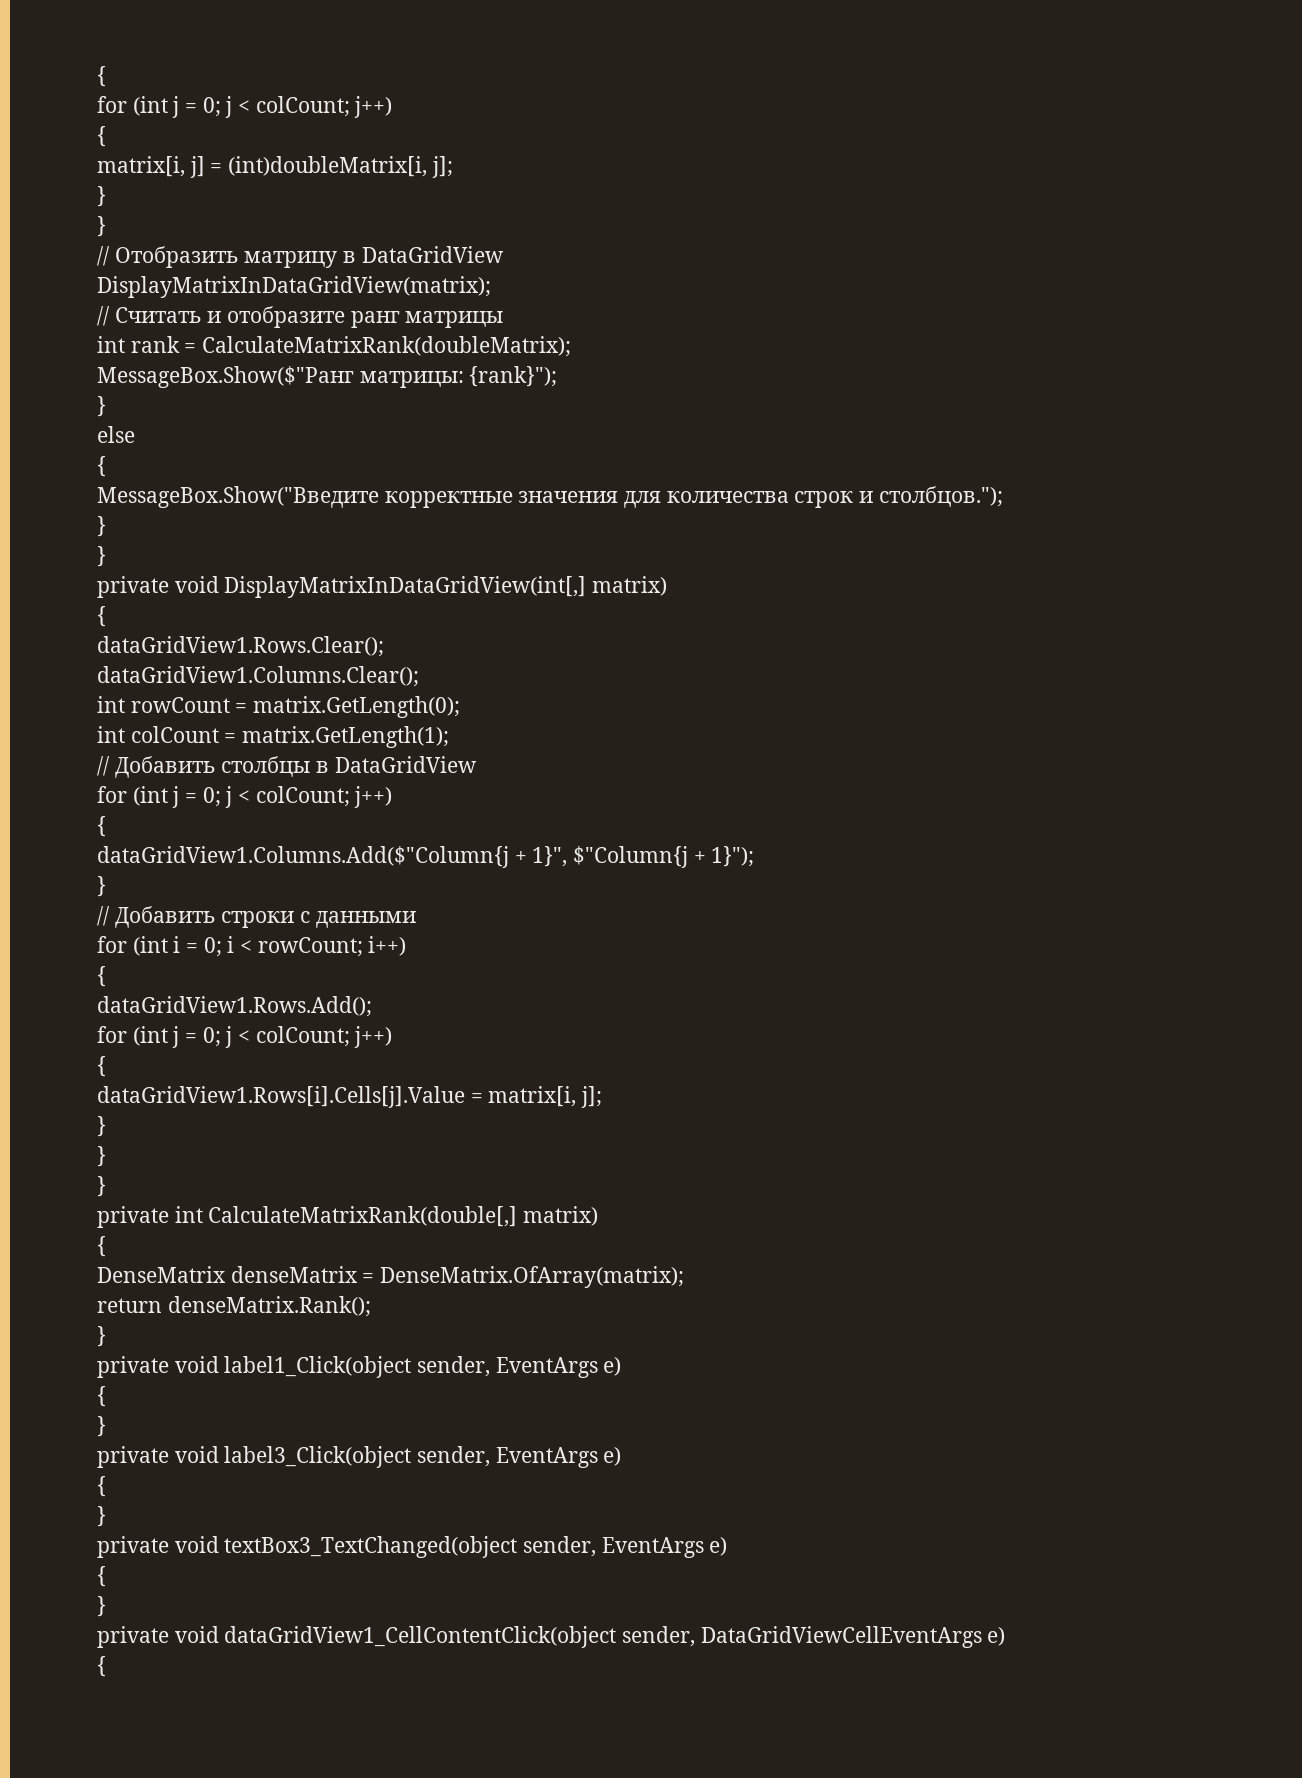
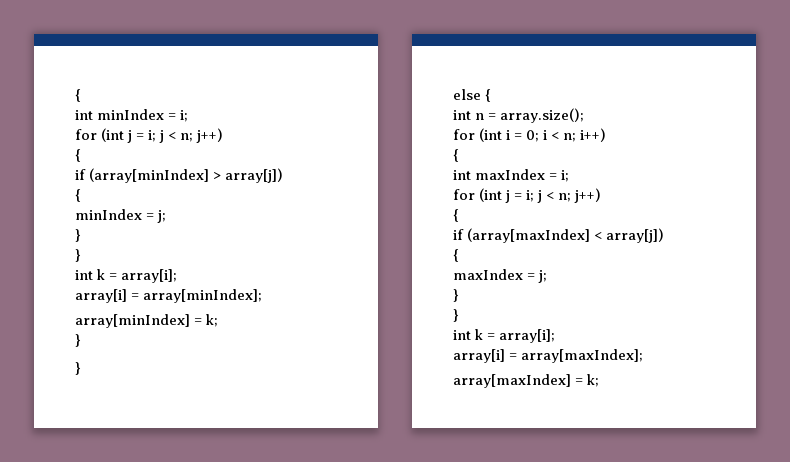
[97,66,106,87] [97,96,393,118] [97,126,106,147] [97,156,453,178] [97,186,106,207] [97,216,106,237] [97,246,504,268] [97,276,491,298] [97,306,504,328] [97,336,572,357] [97,366,558,388] [97,396,106,417] [97,426,135,443] [97,456,106,477] [97,486,1003,508] [97,516,106,537] [97,546,106,567] [97,576,668,598] [97,606,106,627] [97,636,384,657] [97,666,419,687] [97,696,461,718] [97,726,450,748] [97,756,477,778] [97,786,393,808] [97,816,106,837] [97,846,755,868] [97,876,106,897] [97,906,416,928] { // for (int j = 0; j < colCount; j++) // { // matrix[i, j] = (int)doubleMatrix[i, j]; // } // } // // Отобразить матрицу в DataGridView // DisplayMatrixInDataGridView(matrix); // // Считать и отобразите ранг матрицы // int rank = CalculateMatrixRank(doubleMatrix); // MessageBox.Show($"Ранг матрицы: {rank}"); // } // else // { // MessageBox.Show("Введите корректные значения для количества строк и столбцов."); // } // } // private void DisplayMatrixInDataGridView(int[,] matrix) // { // dataGridView1.Rows.Clear(); // dataGridView1.Columns.Clear(); // int rowCount = matrix.GetLength(0); // int colCount = matrix.GetLength(1); // // Добавить столбцы в DataGridView // for (int j = 0; j < colCount; j++) // { // dataGridView1.Columns.Add($"Column{j + 1}", $"Column{j + 1}"); // } // // Добавить строки с данными -> [75,89,81,102] [75,109,189,122] [75,128,224,143] [75,149,81,162] [75,168,284,183] [75,189,81,202] [75,209,167,223] [75,229,81,242] [75,249,81,262] [75,269,178,283] [75,289,263,303] [75,314,219,328] [75,334,81,347] [75,362,81,375] [453,89,492,102] [453,108,585,123] { // int minIndex = i; // for (int j = i; j < n; j++) // { // if (array[minIndex] > array[j]) // { // minIndex = j; // } // } // int k = array[i]; // array[i] = array[minIndex]; // array[minIndex] = k; // } // } // else { // int n = array.size();
[257,937,363,957] rowCount; -> [563,133,577,142] n;
[97,996,372,1017] [97,1026,393,1048] [97,1056,106,1077] [97,1086,603,1108] [97,1116,106,1137] [97,1146,106,1167] [97,1176,106,1197] [97,1206,599,1228] [97,1236,106,1257] [97,1266,685,1288] [97,1296,371,1317] [97,1326,106,1347] [97,1356,622,1378] [97,1386,106,1407] [97,1416,106,1437] [97,1446,622,1468] [97,1476,106,1497] [97,1506,106,1527] [97,1536,728,1558] [97,1566,106,1587] [97,1596,106,1617] [97,1626,1006,1648] [97,1656,106,1677] dataGridView1.Rows.Add(); // for (int j = 0; j < colCount; j++) // { // dataGridView1.Rows[i].Cells[j].Value = matrix[i, j]; // } // } // } // private int CalculateMatrixRank(double[,] matrix) // { // DenseMatrix denseMatrix = DenseMatrix.OfArray(matrix); // return denseMatrix.Rank(); // } // private void label1_Click(object sender, EventArgs e) // { // } // private void label3_Click(object sender, EventArgs e) // { // } // private void textBox3_TextChanged(object sender, EventArgs e) // { // } // private void dataGridView1_CellContentClick(object sender, DataGridViewCellEventArgs e) // { -> [453,169,570,182] [453,188,602,203] [453,209,459,222] [453,228,665,243] [453,249,459,262] [453,269,548,283] [453,289,459,302] [453,309,459,322] [453,329,556,343] [453,349,644,363] [453,374,600,388] int maxIndex = i; // for (int j = i; j < n; j++) // { // if (array[maxIndex] < array[j]) // { // maxIndex = j; // } // } // int k = array[i]; // array[i] = array[maxIndex]; // array[maxIndex] = k;

